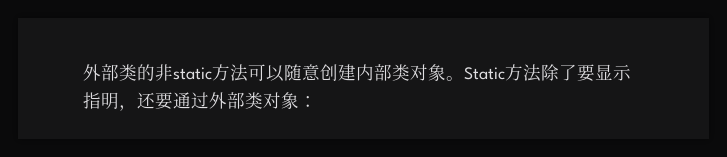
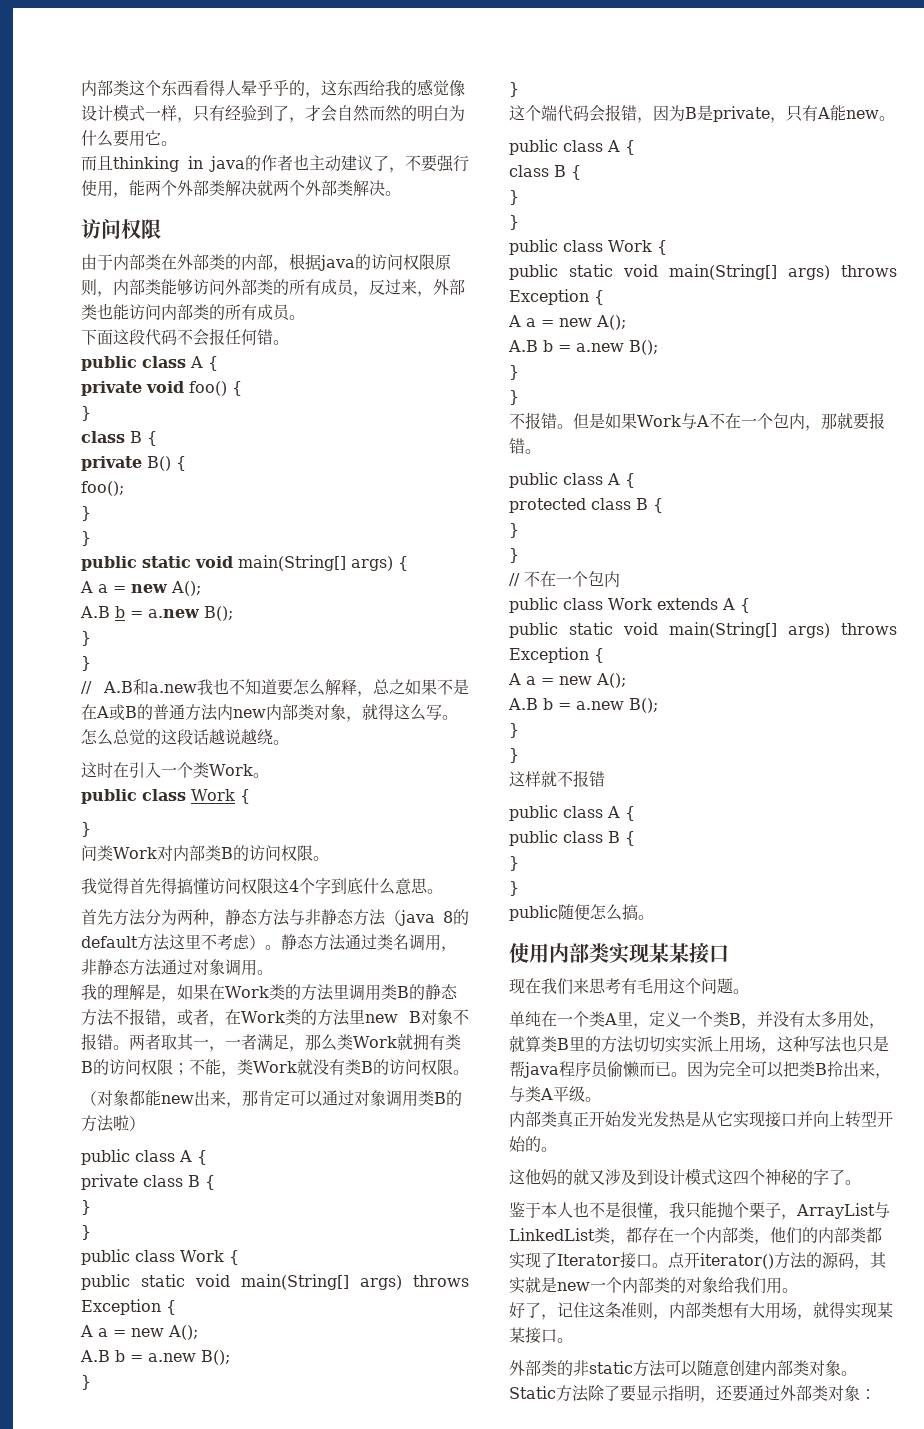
(83, 72) none -> [81,79,465,98] [81,104,465,123] [81,130,177,147] [81,154,469,173] [81,180,401,198] [81,219,161,239] [81,253,451,272] [81,279,465,297] [81,303,305,321] [81,328,289,346] [81,356,218,371] [81,381,242,396] [81,406,91,421] [81,431,157,446] [81,456,186,471] [81,481,124,496] [81,506,91,521] [81,531,91,546] [81,555,408,571] [80,581,201,596] [80,606,233,621] [81,631,91,646] [81,656,91,671] [81,678,469,697] [81,704,458,722] [81,728,289,746] [81,762,269,779] [81,789,250,804] [81,822,91,837] [81,845,329,861] [81,877,443,895] [81,909,469,927] [81,934,457,952] [81,959,273,976] [81,984,458,1002] [81,1008,469,1027] [81,1033,461,1052] [81,1059,469,1077] [81,1090,462,1108] [81,1115,145,1132] [81,1149,207,1165] [81,1174,215,1190] [81,1200,91,1215] [81,1225,91,1240] [81,1249,239,1265] [81,1274,469,1290] [81,1299,176,1315] [80,1325,198,1340] [80,1350,230,1365] [81,1375,91,1390] [509,82,519,97] [509,104,895,123] [509,139,635,155] [509,165,581,180] [509,190,519,205] [509,215,519,230] [509,239,667,255] [509,264,897,280] [509,289,604,305] [508,315,626,330] [508,340,658,355] [509,365,519,380] [509,390,519,405] [509,412,885,431] [509,438,541,454] [509,472,635,488] [509,498,663,513] [509,523,519,538] [509,548,519,563] [509,571,620,587] [509,597,750,613] [509,622,897,638] [509,647,604,663] [508,673,626,688] [508,698,658,713] [509,723,519,738] [509,748,519,763] [509,770,605,787] [509,805,635,821] [509,830,635,846] [509,856,519,871] [509,881,519,896] [509,904,654,921] [509,943,729,964] [509,978,749,995] [509,1011,885,1029] [509,1035,889,1054] [509,1061,891,1079] [509,1086,601,1102] [509,1110,893,1128] [509,1136,557,1152] [509,1168,861,1185] [509,1201,890,1220] [509,1227,882,1245] [509,1252,887,1270] [509,1277,798,1294] [509,1301,893,1320] [509,1327,573,1344] 内部类这个东西看得人晕乎乎的，这东西给我的感觉像设计模式一样，只有经验到了，才会自然而然的明白为什么要用它。 // 而且thinking in java的作者也主动建议了，不要强行使用，能两个外部类解决就两个外部类解决。 // 访问权限 // 由于内部类在外部类的内部，根据java的访问权限原则，内部类能够访问外部类的所有成员，反过来，外部类也能访问内部类的所有成员。 // 下面这段代码不会报任何错。 // public class A { // private void foo() { // } // class B { // private B() { // foo(); // } // } // public static void main(String[] args) { // A a = new A(); // A.B b = a.new B(); // } // } // // A.B和a.new我也不知道要怎么解释，总之如果不是在A或B的普通方法内new内部类对象，就得这么写。怎么总觉的这段话越说越绕。 // 这时在引入一个类Work。 // public class Work { // } // 问类Work对内部类B的访问权限。 // 我觉得首先得搞懂访问权限这4个字到底什么意思。 // 首先方法分为两种，静态方法与非静态方法（java 8的default方法这里不考虑）。静态方法通过类名调用，非静态方法通过对象调用。 // 我的理解是，如果在Work类的方法里调用类B的静态方法不报错，或者，在Work类的方法里new B对象不报错。两者取其一，一者满足，那么类Work就拥有类B的访问权限；不能，类Work就没有类B的访问权限。 // （对象都能new出来，那肯定可以通过对象调用类B的方法啦） // public class A { // private class B { // } // } // public class Work { // public static void main(String[] args) throws Exception { // A a = new A(); // A.B b = a.new B(); // } // } // 这个端代码会报错，因为B是private，只有A能new。 // public class A { // class B { // } // } // public class Work { // public static void main(String[] args) throws Exception { // A a = new A(); // A.B b = a.new B(); // } // } // 不报错。但是如果Work与A不在一个包内，那就要报错。 // public class A { // protected class B { // } // } // // 不在一个包内 // public class Work extends A { // public static void main(String[] args) throws Exception { // A a = new A(); // A.B b = a.new B(); // } // } // 这样就不报错 // public class A { // public class B { // } // } // public随便怎么搞。 // 使用内部类实现某某接口 // 现在我们来思考有毛用这个问题。 // 单纯在一个类A里，定义一个类B，并没有太多用处，就算类B里的方法切切实实派上用场，这种写法也只是帮java程序员偷懒而已。因为完全可以把类B拎出来，与类A平级。 // 内部类真正开始发光发热是从它实现接口并向上转型开始的。 // 这他妈的就又涉及到设计模式这四个神秘的字了。 // 鉴于本人也不是很懂，我只能抛个栗子，ArrayList与LinkedList类，都存在一个内部类，他们的内部类都实现了Iterator接口。点开iterator()方法的源码，其实就是new一个内部类的对象给我们用。 // 好了，记住这条准则，内部类想有大用场，就得实现某某接口。 //

